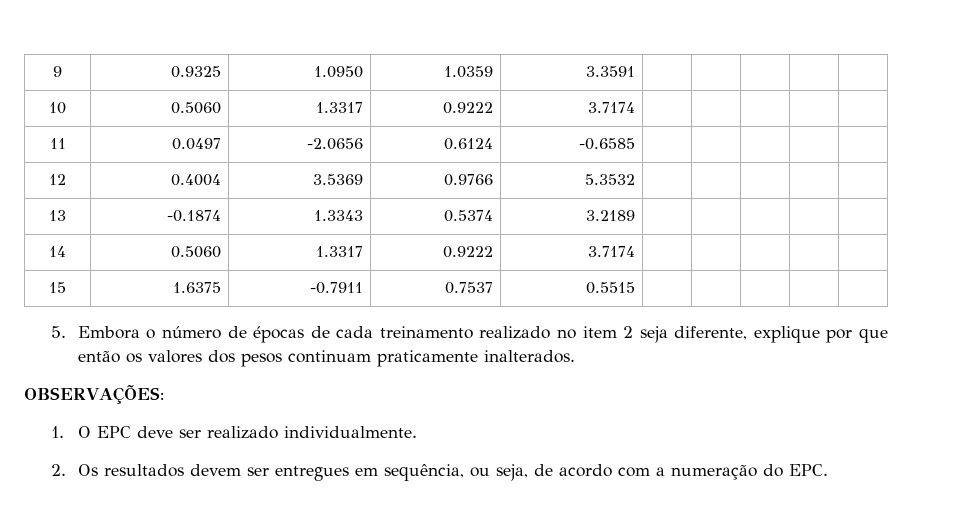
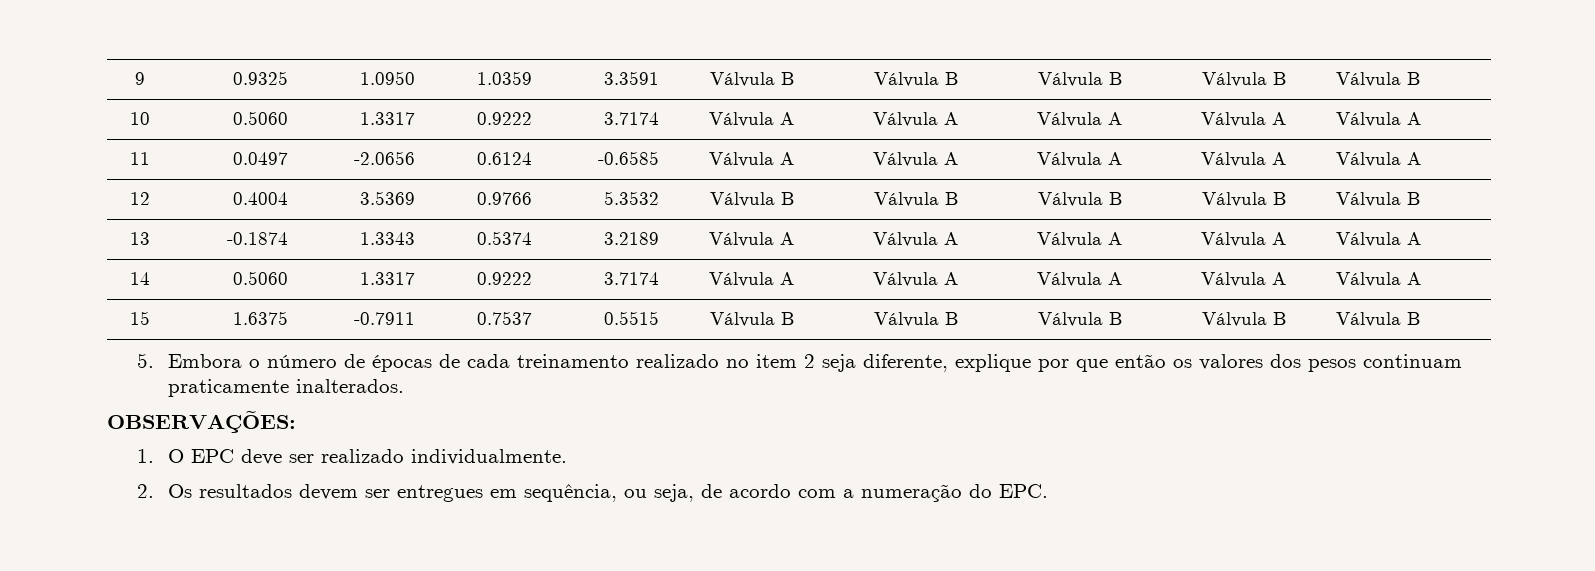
(635, 71) | | | | -> [709,72,794,87] [873,72,958,87] [1037,72,1122,87] [1201,72,1286,87] [1335,72,1420,87] Válvula B | Válvula B | Válvula B | Válvula B | Válvula B
(635, 107) | | | | -> [709,112,794,127] [873,112,958,127] [1037,112,1122,127] [1201,112,1286,127] [1335,112,1421,127] Válvula A | Válvula A | Válvula A | Válvula A | Válvula A
(635, 144) | | | | -> [709,152,794,167] [873,152,958,167] [1037,152,1122,167] [1201,152,1286,167] [1335,152,1421,167] Válvula A | Válvula A | Válvula A | Válvula A | Válvula A
(635, 179) | | | | -> [709,192,794,207] [873,192,958,207] [1037,192,1122,207] [1201,192,1286,207] [1335,192,1420,207] Válvula B | Válvula B | Válvula B | Válvula B | Válvula B
(635, 215) | | | | -> [709,232,794,247] [873,232,958,247] [1037,232,1122,247] [1201,232,1286,247] [1335,232,1421,247] Válvula A | Válvula A | Válvula A | Válvula A | Válvula A
(635, 251) | | | | -> [709,272,794,287] [873,272,958,287] [1037,272,1122,287] [1201,272,1286,287] [1335,272,1421,287] Válvula A | Válvula A | Válvula A | Válvula A | Válvula A
(635, 288) | | | | -> [709,312,794,327] [873,312,958,327] [1037,312,1122,327] [1201,312,1286,327] [1335,312,1420,327] Válvula B | Válvula B | Válvula B | Válvula B | Válvula B

